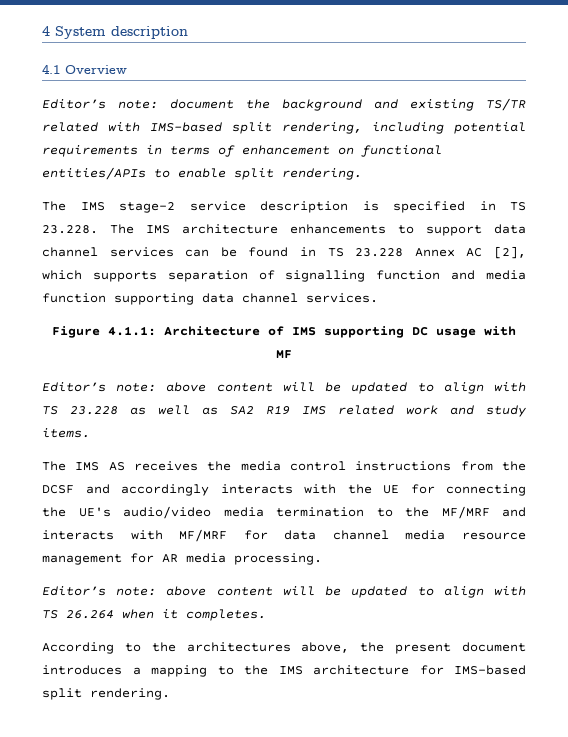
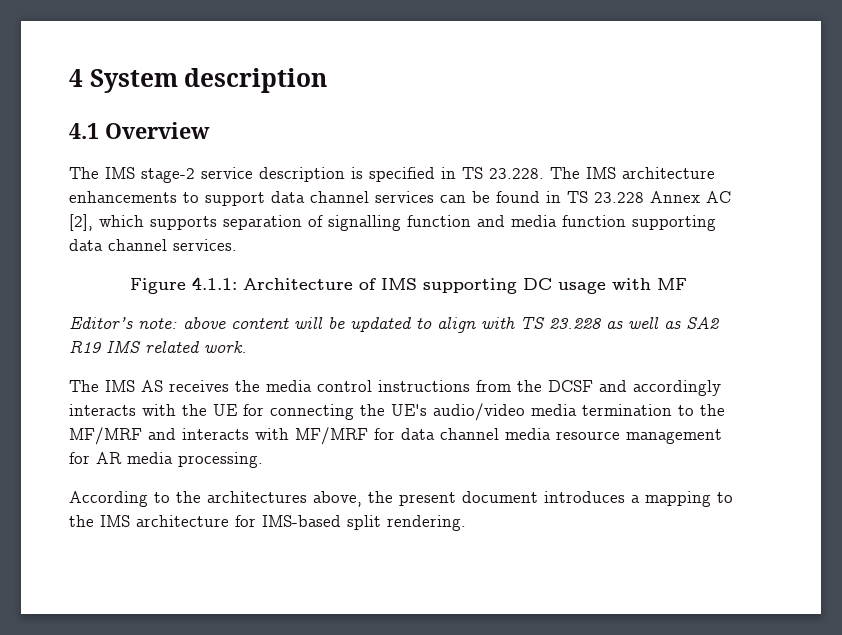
[42,98,526,111] [42,122,526,134] [42,145,442,157] [42,167,362,180] // Editor’s note: document the background and existing TS/TR related with IMS-based split rendering, including potential requirements in terms of enhancement on functional entities/APIs to enable split rendering. -> (210, 130) none
[406,405,526,417] [42,428,90,438] work and study items. -> [204,341,247,353] work.
[42,586,526,598] [42,609,266,621] // Editor’s note: above content will be updated to align with TS 26.264 when it completes. -> (263, 460) none

